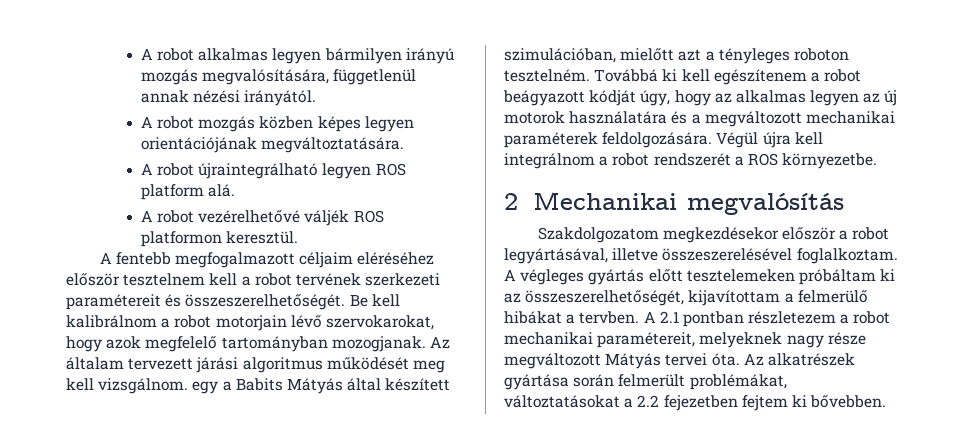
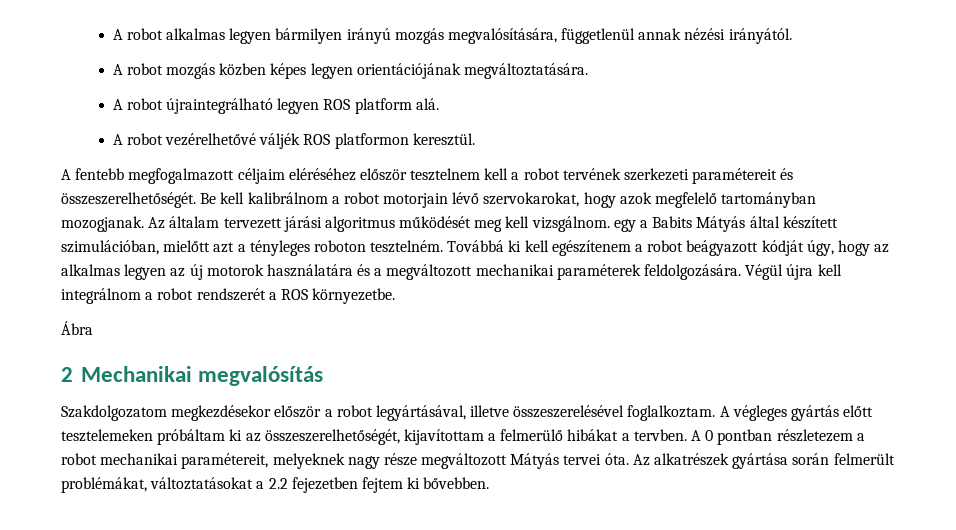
(878, 161) none -> [61,321,93,335] // Ábra
[659,311,679,323] 2.1 -> [705,430,714,441] 0

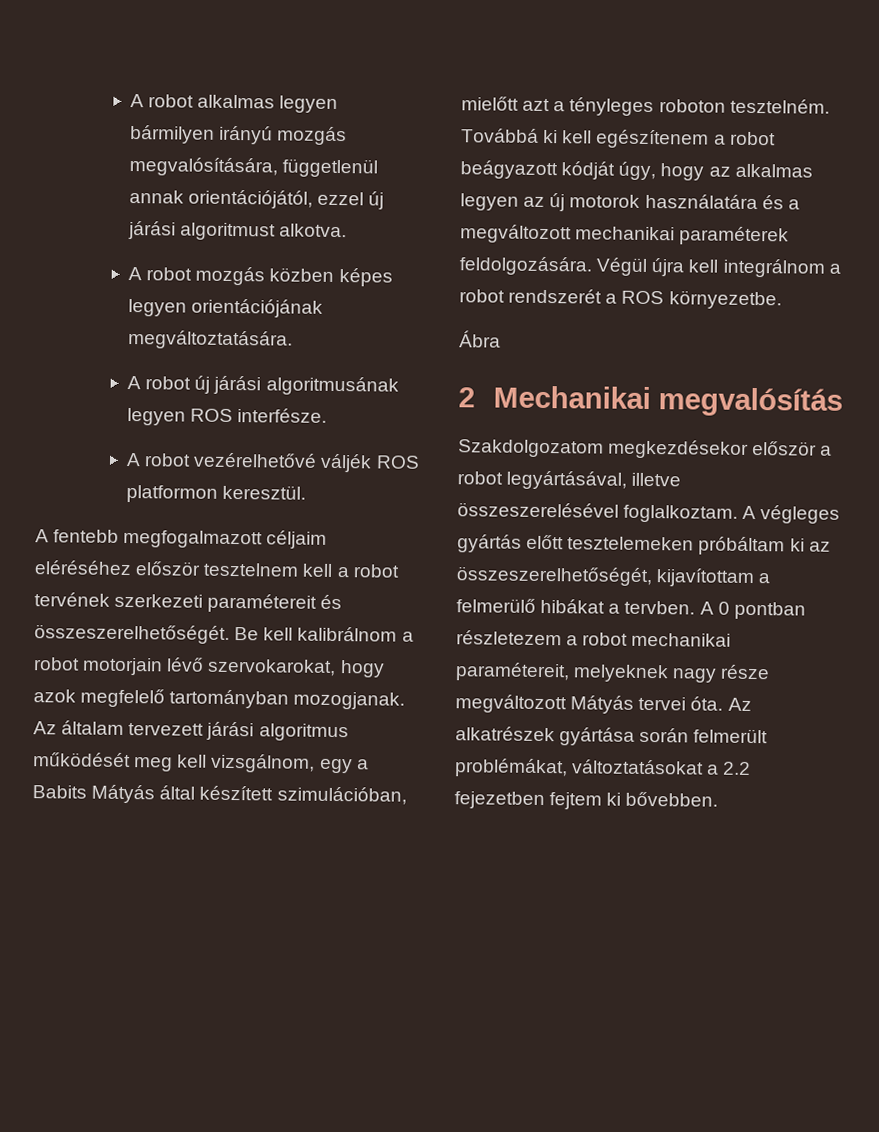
[684,28,792,44] nézési irányától. -> [188,189,385,210] [128,220,348,241] orientációjától, ezzel új járási algoritmust alkotva.
[165,98,439,114] újraintegrálható legyen ROS platform alá. -> [194,375,399,396] [127,407,328,426] új járási algoritmusának legyen ROS interfésze.
[531,216,610,232] vizsgálnom. -> [211,753,316,773] vizsgálnom,

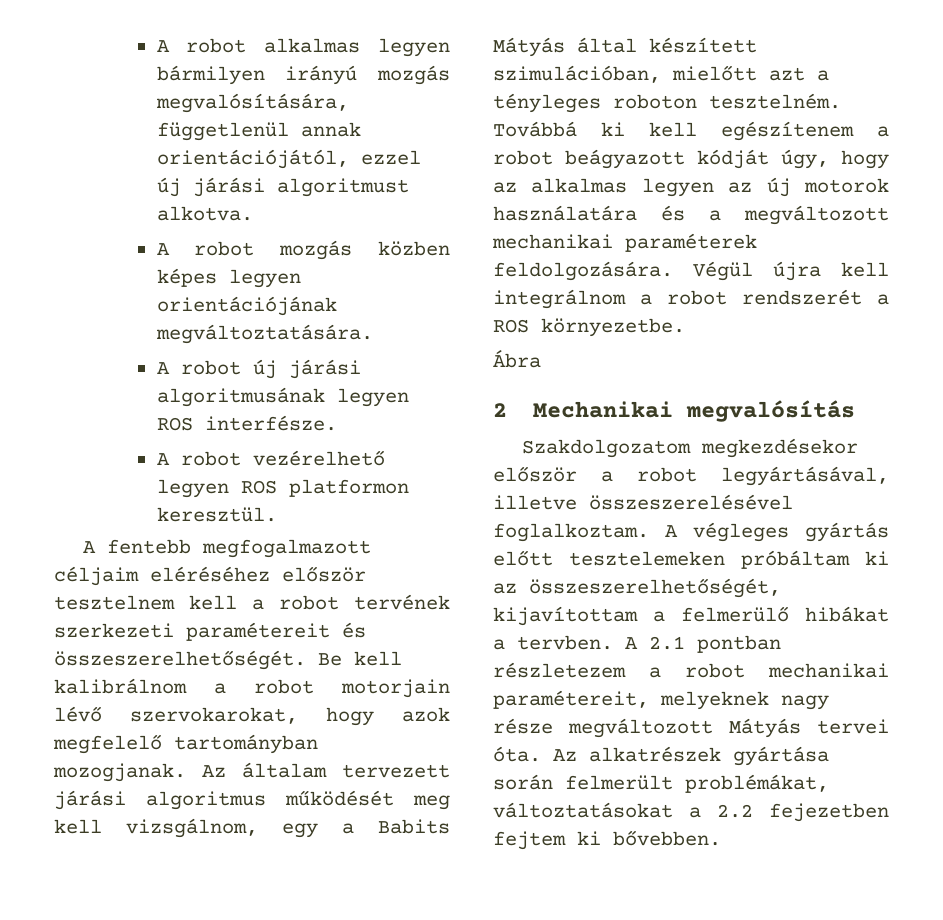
[193,452,373,473] vezérelhetővé váljék -> [252,450,385,466] [156,479,229,498] vezérelhető legyen
[717,601,730,615] 0 -> [649,636,685,650] 2.1

